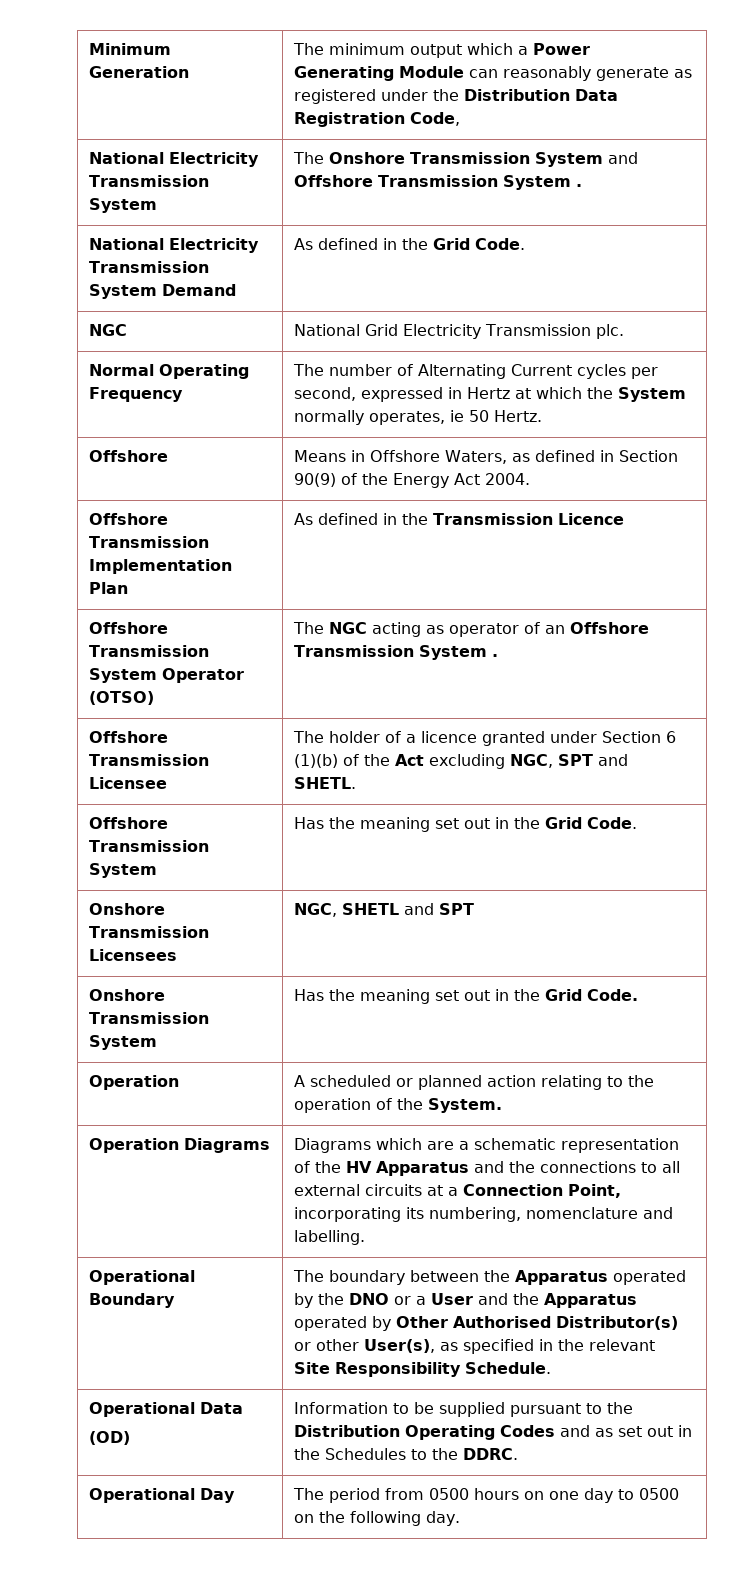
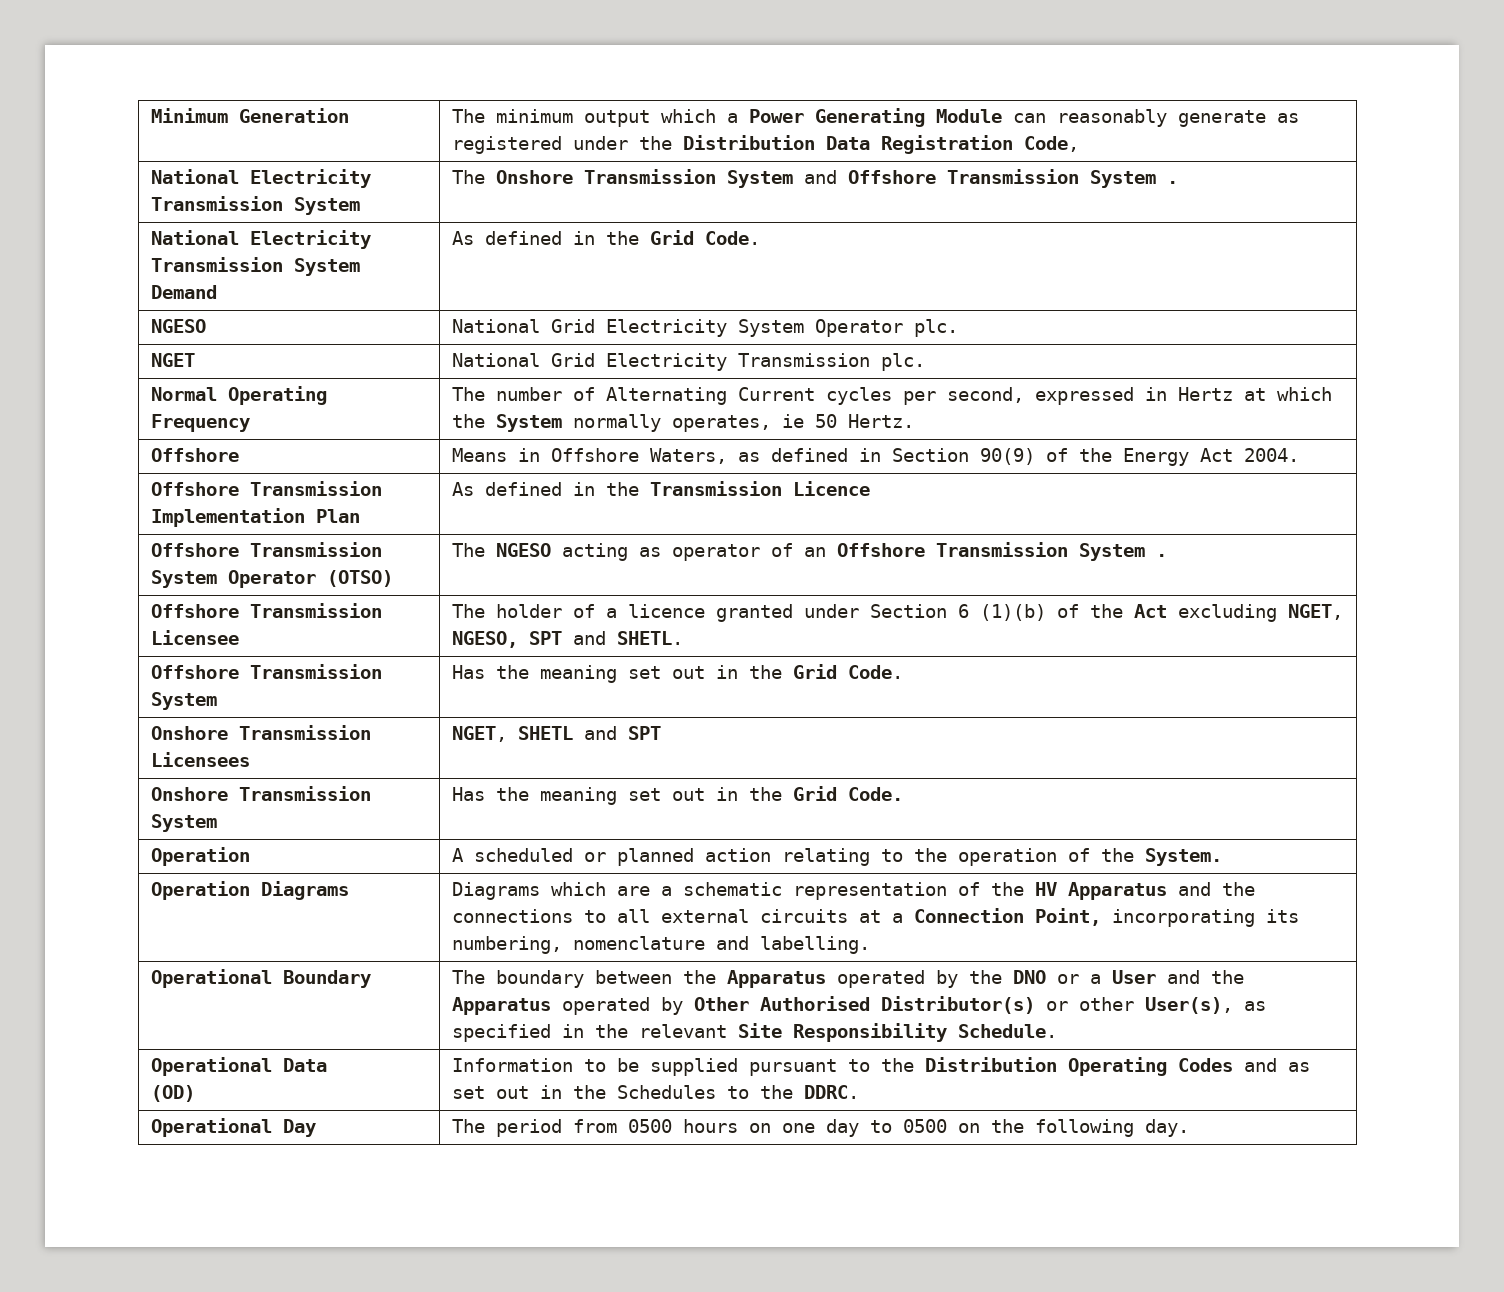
[89,324,128,336] NGC -> [150,319,206,333] [451,319,958,337] [150,353,195,367] NGESO | National Grid Electricity System Operator plc. // NGET
[329,622,368,634] NGC -> [495,543,551,557] NGESO
[510,754,554,768] NGC, -> [1287,604,1343,620] [451,631,518,648] NGET, NGESO,
[294,903,338,917] NGC, -> [451,726,507,742] NGET,

